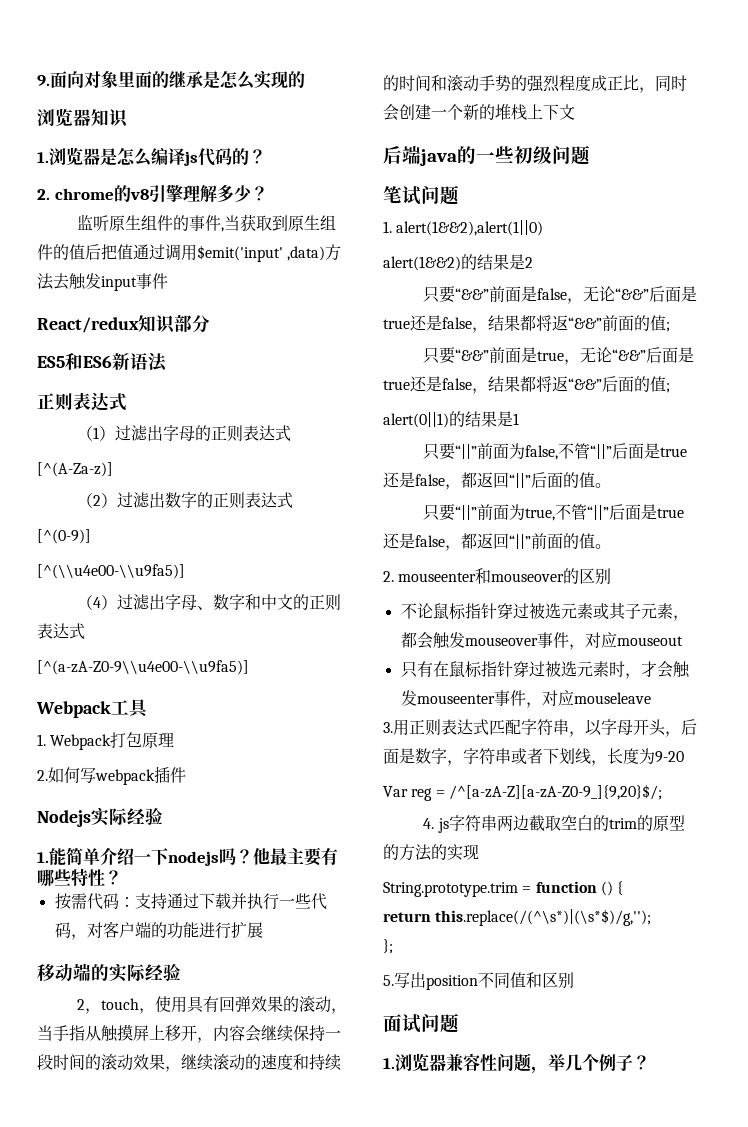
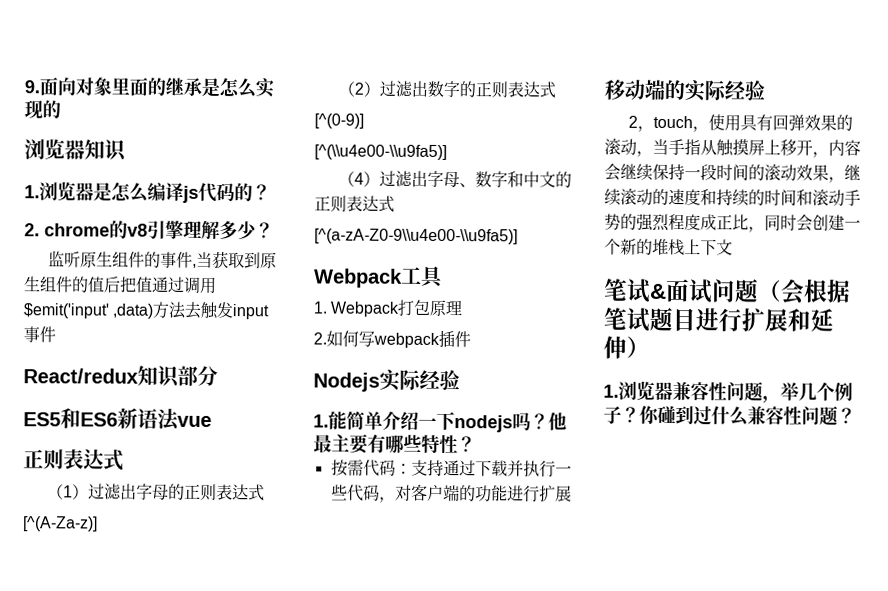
(167, 362) none -> [177,415,212,427] vue
[383,145,590,166] [383,185,459,205] [383,220,544,236] [383,254,533,271] [423,286,698,304] [383,315,670,333] [423,347,695,365] [383,376,670,394] [383,411,519,428] [423,443,688,460] [383,472,611,490] [423,504,685,521] [383,533,611,551] [383,568,612,584] [400,603,689,621] [400,632,683,650] [400,661,690,679] [400,690,651,708] [383,719,697,737] [383,748,684,766] [383,784,662,801] [423,815,685,833] [383,844,479,861] [383,881,624,897] [383,909,652,926] [383,939,393,954] [383,972,574,990] [383,1013,459,1033] 后端java的一些初级问题 // 笔试问题 // 1. alert(1&&2),alert(1||0) // alert(1&&2)的结果是2 // 只要“&&”前面是false，无论“&&”后面是true还是false，结果都将返“&&”前面的值; // 只要“&&”前面是true，无论“&&”后面是true还是false，结果都将返“&&”后面的值; // alert(0||1)的结果是1 // 只要“||”前面为false,不管“||”后面是true还是false，都返回“||”后面的值。 // 只要“||”前面为true,不管“||”后面是true还是false，都返回“||”前面的值。 // 2. mouseenter和mouseover的区别 // 不论鼠标指针穿过被选元素或其子元素，都会触发mouseover事件，对应mouseout // 只有在鼠标指针穿过被选元素时，才会触发mouseenter事件，对应mouseleave // 3.用正则表达式匹配字符串，以字母开头，后面是数字，字符串或者下划线，长度为9-20 // Var reg = /^[a-zA-Z][a-zA-Z0-9_]{9,20}$/; // 4. js字符串两边截取空白的trim的原型的方法的实现 // String.prototype.trim = function () { // return this.replace(/(^\s*)|(\s*$)/g,''); // }; // 5.写出position不同值和区别 // 面试问题 -> [603,278,851,305] [603,306,834,333] [603,335,650,359] 笔试&面试问题（会根据笔试题目进行扩展和延伸）
(650, 1062) none -> [639,405,856,426] 你碰到过什么兼容性问题？

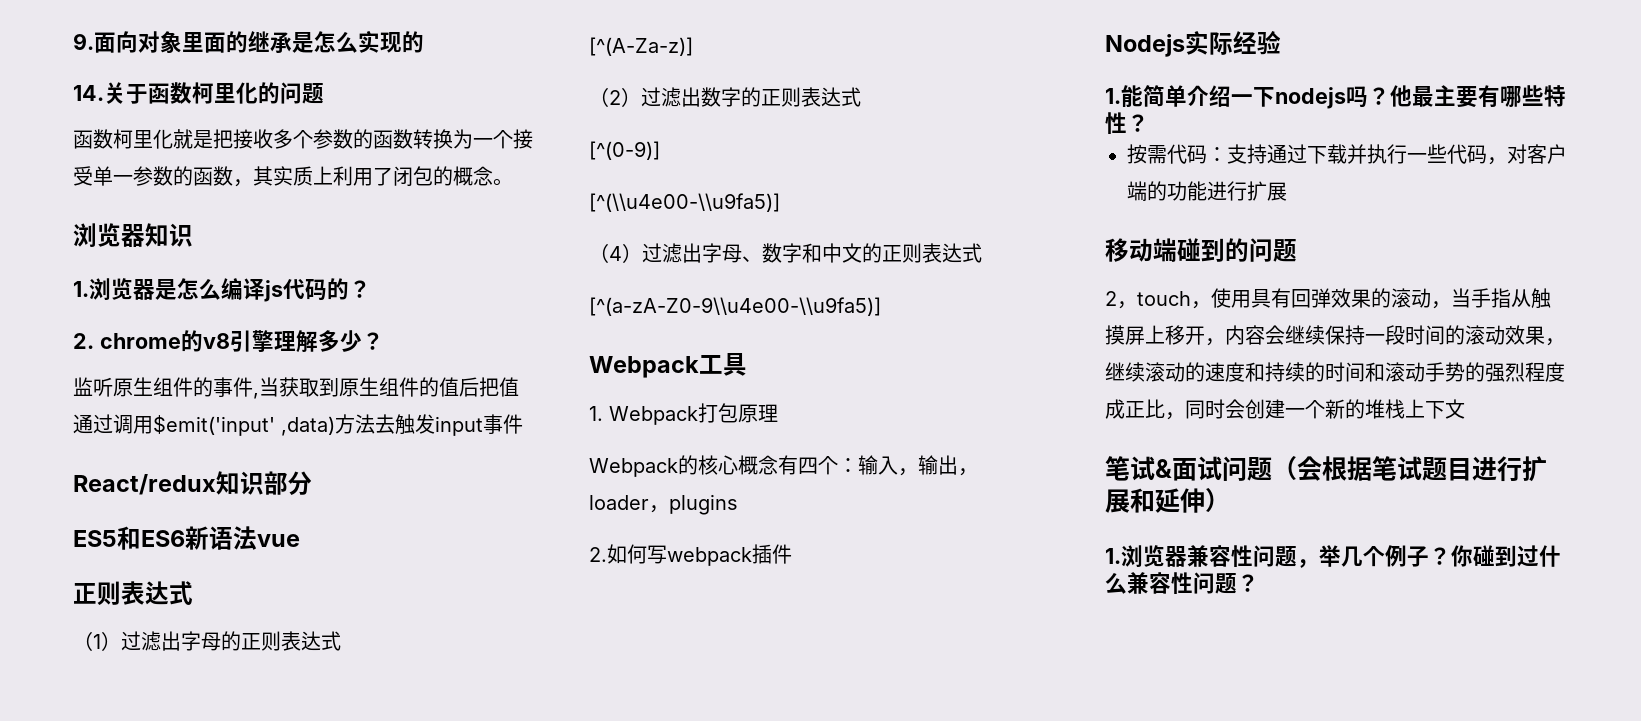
(61, 109) none -> [73,82,324,104] [73,129,533,149] [73,166,513,187] // 14.关于函数柯里化的问题 // 函数柯里化就是把接收多个参数的函数转换为一个接受单一参数的函数，其实质上利用了闭包的概念。
(463, 308) none -> [589,455,978,477] [589,494,738,515] // Webpack的核心概念有四个：输入，输出，loader，plugins
[664,79,765,102] 的实际经验 -> [1177,238,1297,262] 碰到的问题

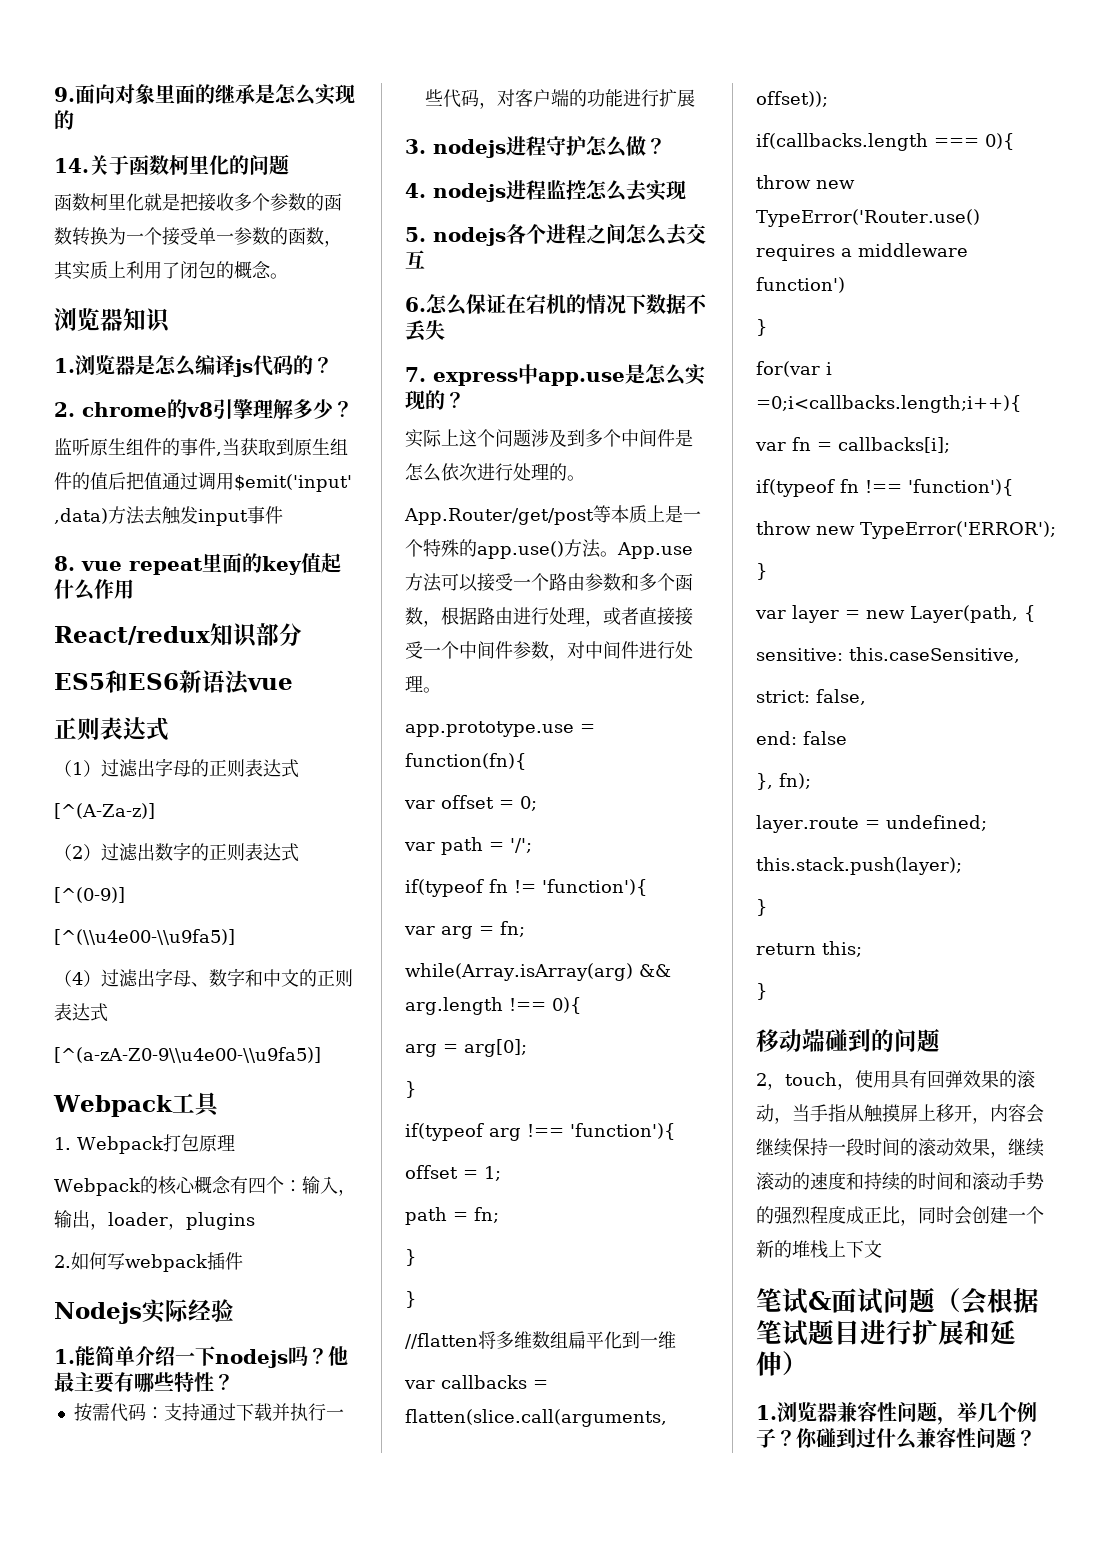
(523, 424) none -> [54,553,341,575] [54,579,134,601] // 8. vue repeat里面的key值起什么作用
(1287, 191) none -> [405,136,666,158] [405,180,686,202] [405,224,706,246] [405,250,425,269] [405,294,707,316] [405,320,445,342] [405,364,706,386] [405,390,465,410] [405,429,693,448] [405,463,585,482] [404,505,701,525] [405,539,693,559] [405,573,693,592] [405,607,693,627] [405,641,693,661] [405,675,441,693] [405,721,595,737] [405,753,526,770] [404,795,537,811] [404,837,532,855] [405,879,647,897] [404,921,525,939] [405,963,671,981] [405,997,581,1015] [405,1039,527,1057] [405,1081,416,1098] [405,1123,675,1141] [405,1165,501,1181] [405,1207,499,1225] [405,1249,416,1266] [405,1291,416,1308] [405,1331,676,1349] [404,1375,548,1389] [405,1409,667,1427] [756,91,828,107] [756,133,1014,151] [756,175,855,189] [756,209,980,227] [756,243,968,261] [756,277,845,293] [756,319,767,336] [756,361,832,377] [756,395,1021,413] [755,437,950,453] [756,479,1013,497] [756,521,1056,539] [756,563,767,580] [755,605,1035,623] [756,647,1020,663] [756,689,866,705] [756,731,847,745] [756,773,811,790] [756,815,987,833] [756,857,962,875] [756,899,767,916] [756,941,862,957] [756,983,767,1000] // 3. nodejs进程守护怎么做？ // 4. nodejs进程监控怎么去实现 // 5. nodejs各个进程之间怎么去交互 // 6.怎么保证在宕机的情况下数据不丢失 // 7. express中app.use是怎么实现的？ // 实际上这个问题涉及到多个中间件是怎么依次进行处理的。 // App.Router/get/post等本质上是一个特殊的app.use()方法。App.use方法可以接受一个路由参数和多个函数，根据路由进行处理，或者直接接受一个中间件参数，对中间件进行处理。 // app.prototype.use = function(fn){ // var offset = 0; // var path = '/'; // if(typeof fn != 'function'){ // var arg = fn; // while(Array.isArray(arg) && arg.length !== 0){ // arg = arg[0]; // } // if(typeof arg !== 'function'){ // offset = 1; // path = fn; // } // } // //flatten将多维数组扁平化到一维 // var callbacks = flatten(slice.call(arguments, offset)); // if(callbacks.length === 0){ // throw new TypeError('Router.use() requires a middleware function') // } // for(var i =0;i<callbacks.length;i++){ // var fn = callbacks[i]; // if(typeof fn !== 'function'){ // throw new TypeError('ERROR'); // } // var layer = new Layer(path, { // sensitive: this.caseSensitive, // strict: false, // end: false // }, fn); // layer.route = undefined; // this.stack.push(layer); // } // return this; // }

